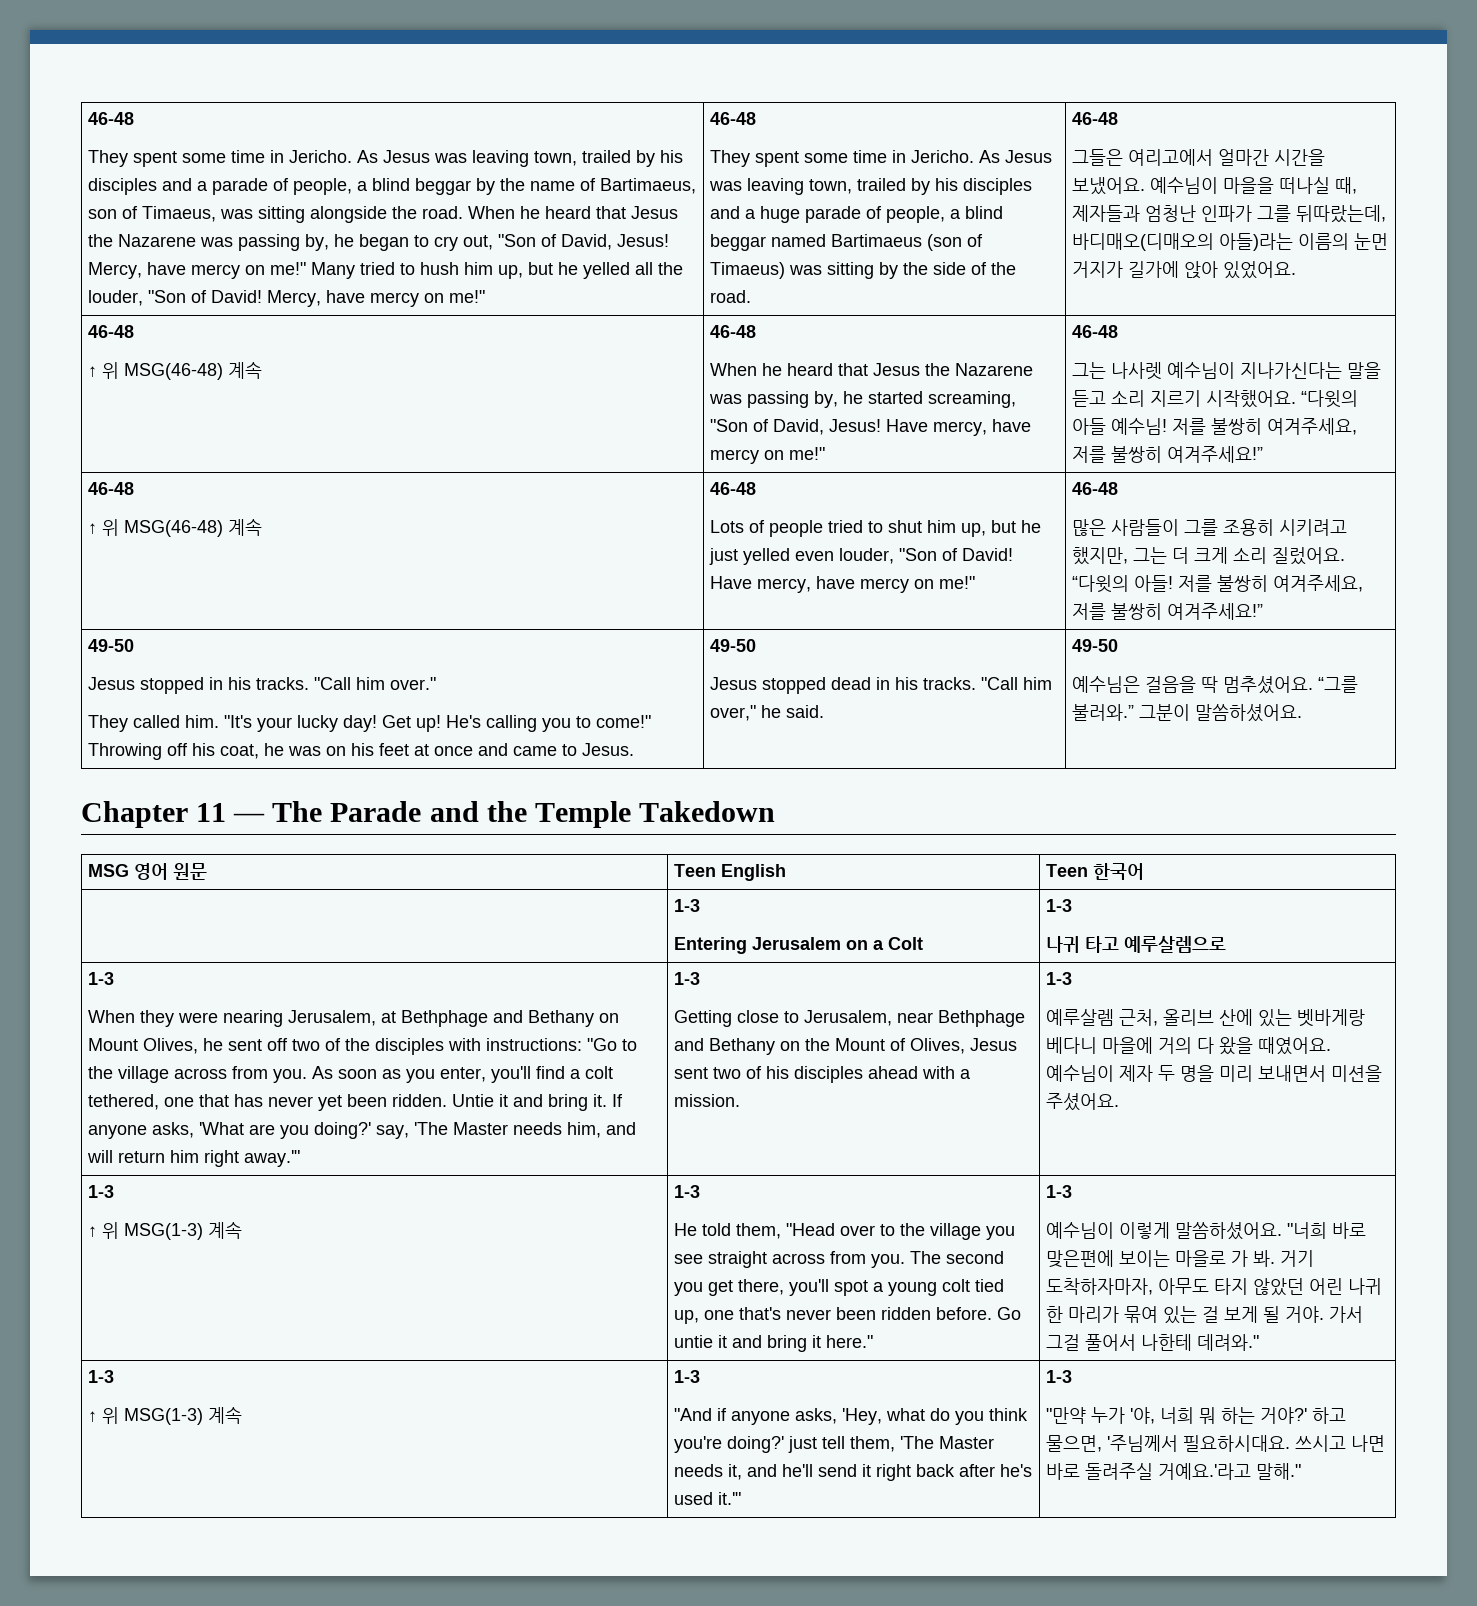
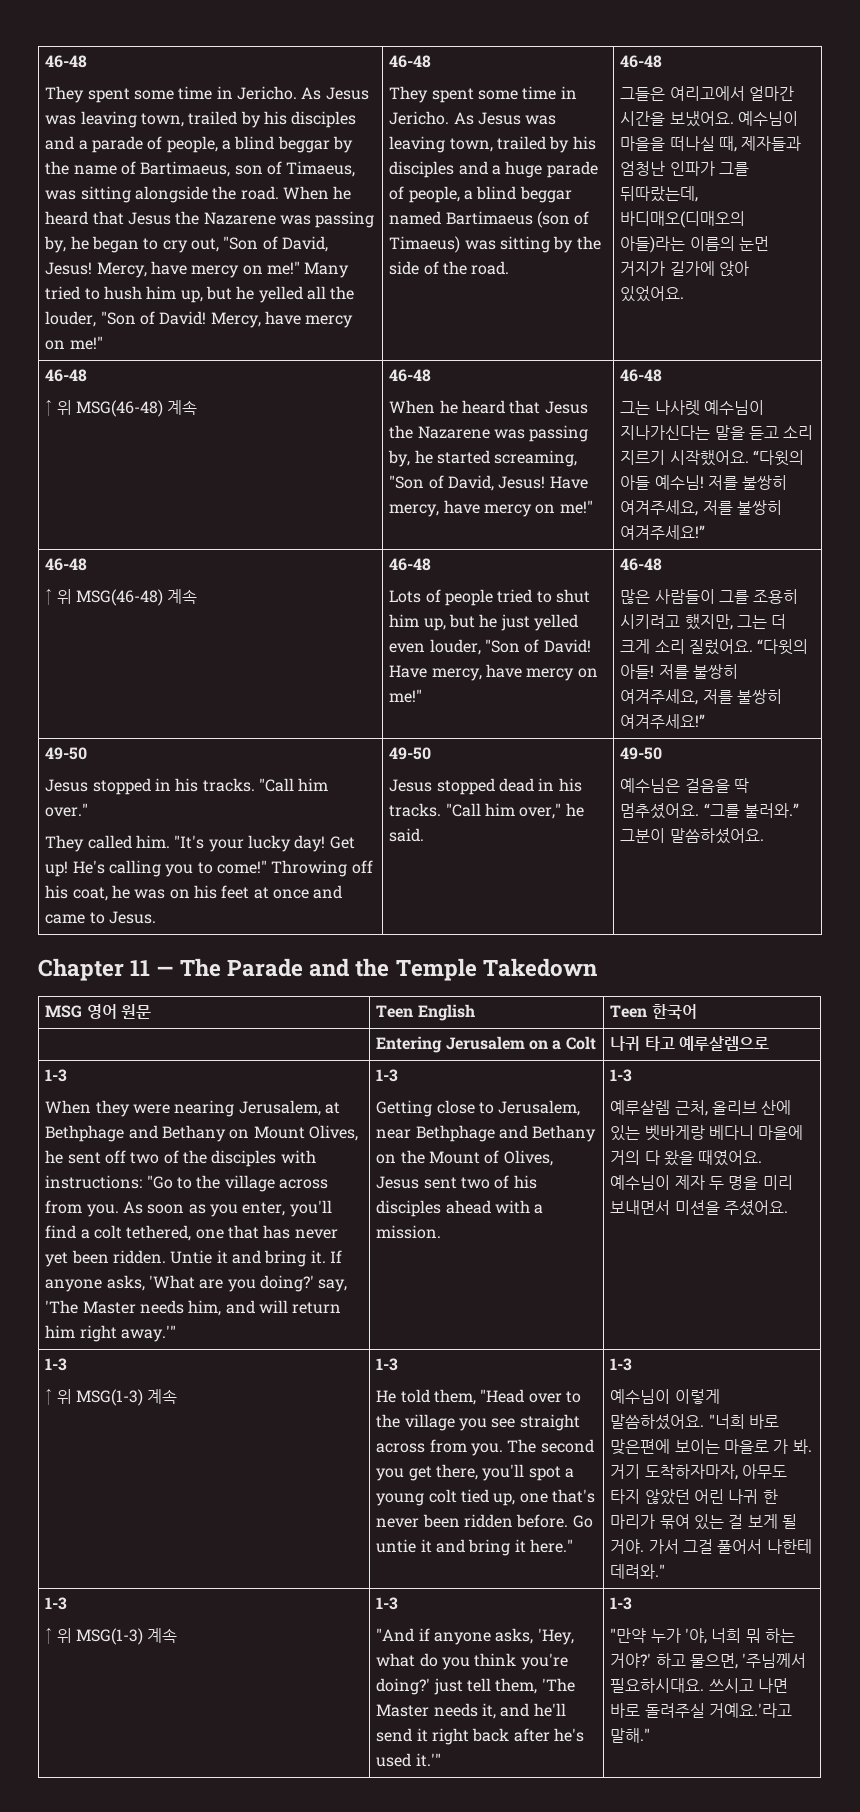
[674,899,701,912] 1-3 // -> (697, 1011) none
[1046,899,1073,912] 1-3 // -> (596, 1043) none

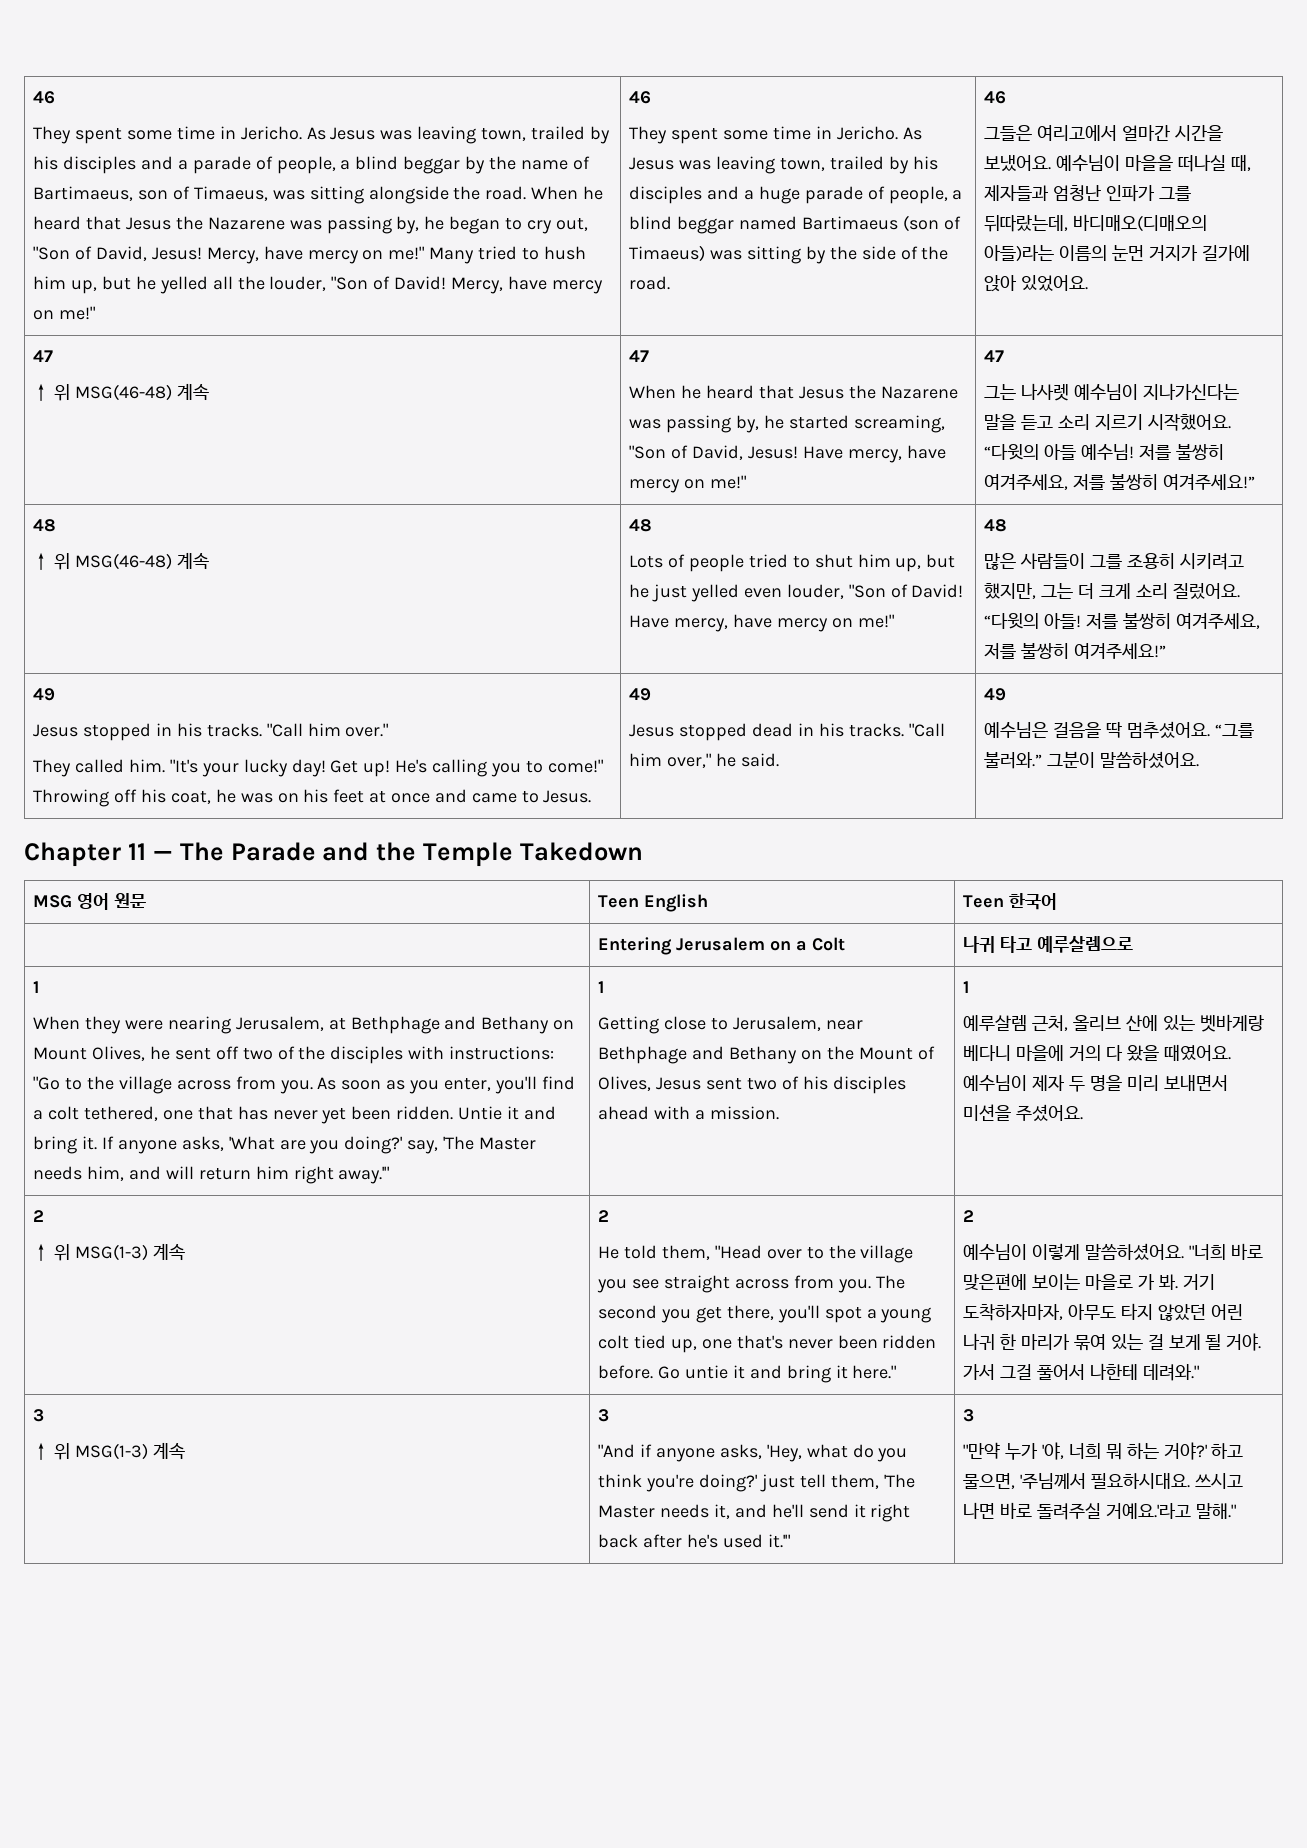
[45,55,88,68] 46-48 -> [33,91,56,104] 46
[389,55,432,68] 46-48 -> [629,91,652,104] 46
[620,55,663,68] 46-48 -> [984,91,1007,104] 46
[45,369,88,382] [45,400,198,417] [389,369,432,382] 46-48 // ↑ 위 MSG(46-48) 계속 | 46-48 -> [33,350,54,362] [33,383,209,401] [629,350,650,362] 47 // ↑ 위 MSG(46-48) 계속 | 47
[620,369,663,382] 46-48 -> [984,350,1005,362] 47
[45,558,88,571] [45,589,198,606] [389,558,432,571] 46-48 // ↑ 위 MSG(46-48) 계속 | 46-48 -> [33,519,57,532] [33,552,209,570] [629,519,653,532] 48 // ↑ 위 MSG(46-48) 계속 | 48
[620,558,663,571] 46-48 -> [984,519,1008,532] 48
[45,747,88,760] 49-50 -> [33,688,56,701] 49
[389,747,432,760] 49-50 -> [629,688,652,701] 49
[620,747,663,760] 49-50 -> [984,688,1007,701] 49
[45,1069,68,1082] 1-3 -> [33,981,40,993] 1
[376,1069,399,1082] 1-3 -> [598,981,605,993] 1
[610,1069,633,1082] 1-3 -> [963,981,970,993] 1
[45,1358,68,1371] [45,1389,178,1406] [376,1358,399,1371] 1-3 // ↑ 위 MSG(1-3) 계속 | 1-3 -> [33,1210,45,1222] [33,1243,185,1261] [598,1210,610,1222] 2 // ↑ 위 MSG(1-3) 계속 | 2
[610,1358,633,1371] 1-3 -> [963,1210,975,1222] 2
[45,1597,68,1610] [45,1628,178,1645] [376,1597,399,1610] 1-3 // ↑ 위 MSG(1-3) 계속 | 1-3 -> [33,1409,45,1422] [33,1442,185,1460] [598,1409,610,1422] 3 // ↑ 위 MSG(1-3) 계속 | 3
[610,1597,633,1610] 1-3 -> [963,1409,975,1422] 3

